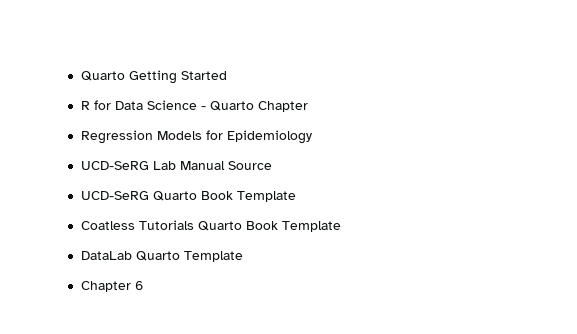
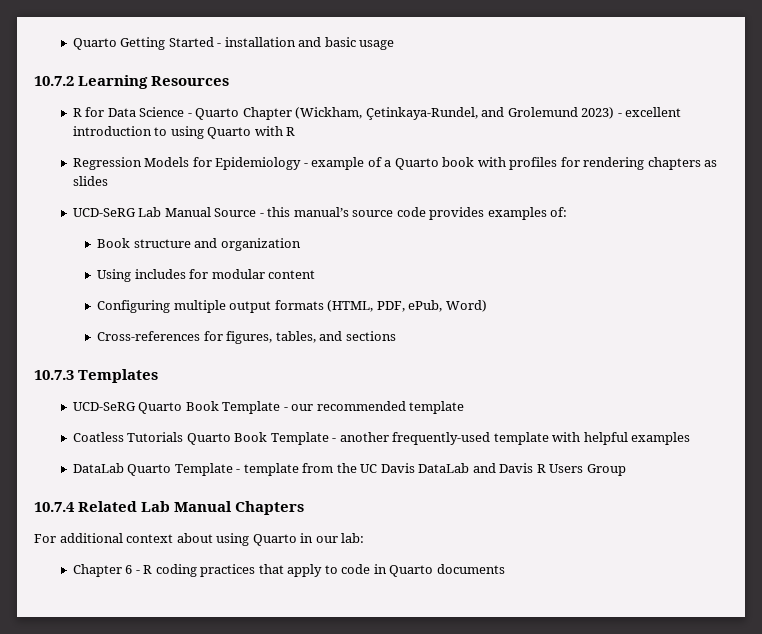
(227, 75) none -> [217,37,395,50] [34,75,230,89] - installation and basic usage // 10.7.2 Learning Resources
[80,130,312,144] [80,161,272,170] // Regression Models for Epidemiology // UCD-SeRG Lab Manual Source -> [295,107,682,120] [72,126,296,139] [72,157,718,170] [72,176,108,186] [72,207,568,220] [97,238,301,251] [97,269,316,282] [97,300,487,313] [97,331,396,344] [34,369,159,383] (Wickham, Çetinkaya-Rundel, and Grolemund 2023) - excellent introduction to using Quarto with R // Regression Models for Epidemiology - example of a Quarto book with profiles for rendering chapters as slides // UCD-SeRG Lab Manual Source - this manual’s source code provides examples of: // Book structure and organization // Using includes for modular content // Configuring multiple output formats (HTML, PDF, ePub, Word) // Cross-references for figures, tables, and sections // 10.7.3 Templates
(296, 196) none -> [283,401,465,414] - our recommended template
[80,251,243,262] [80,281,143,292] // DataLab Quarto Template // Chapter 6 -> [332,432,691,445] [72,463,626,476] [34,501,305,515] [34,533,365,546] [72,564,505,577] - another frequently-used template with helpful examples // DataLab Quarto Template - template from the UC Davis DataLab and Davis R Users Group // 10.7.4 Related Lab Manual Chapters // For additional context about using Quarto in our lab: // Chapter 6 - R coding practices that apply to code in Quarto documents

